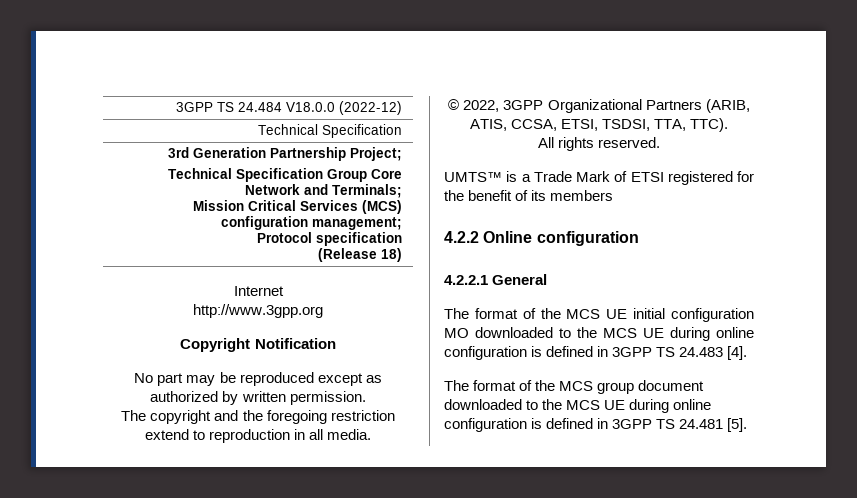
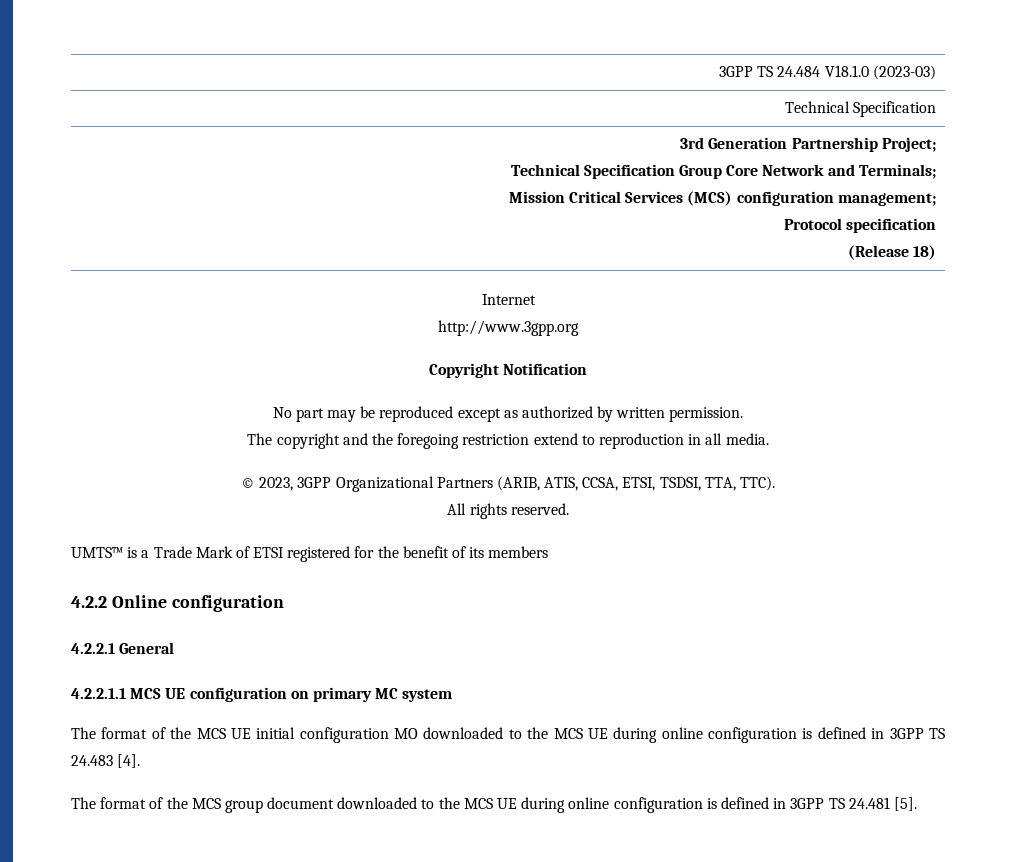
[285,101,402,115] V18.0.0 (2022-12) -> [824,65,936,80] V18.1.0 (2023-03)
[463,100,500,112] 2022, -> [259,477,294,491] 2023,
(548, 279) none -> [71,687,453,702] // 4.2.2.1.1 MCS UE configuration on primary MC system

